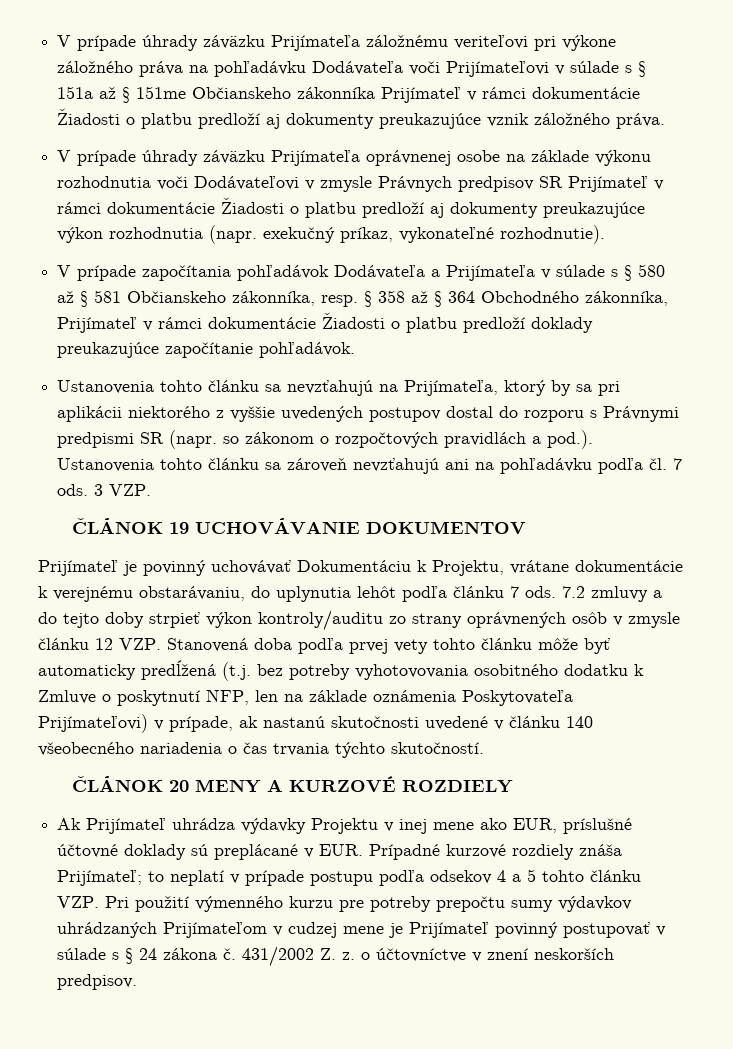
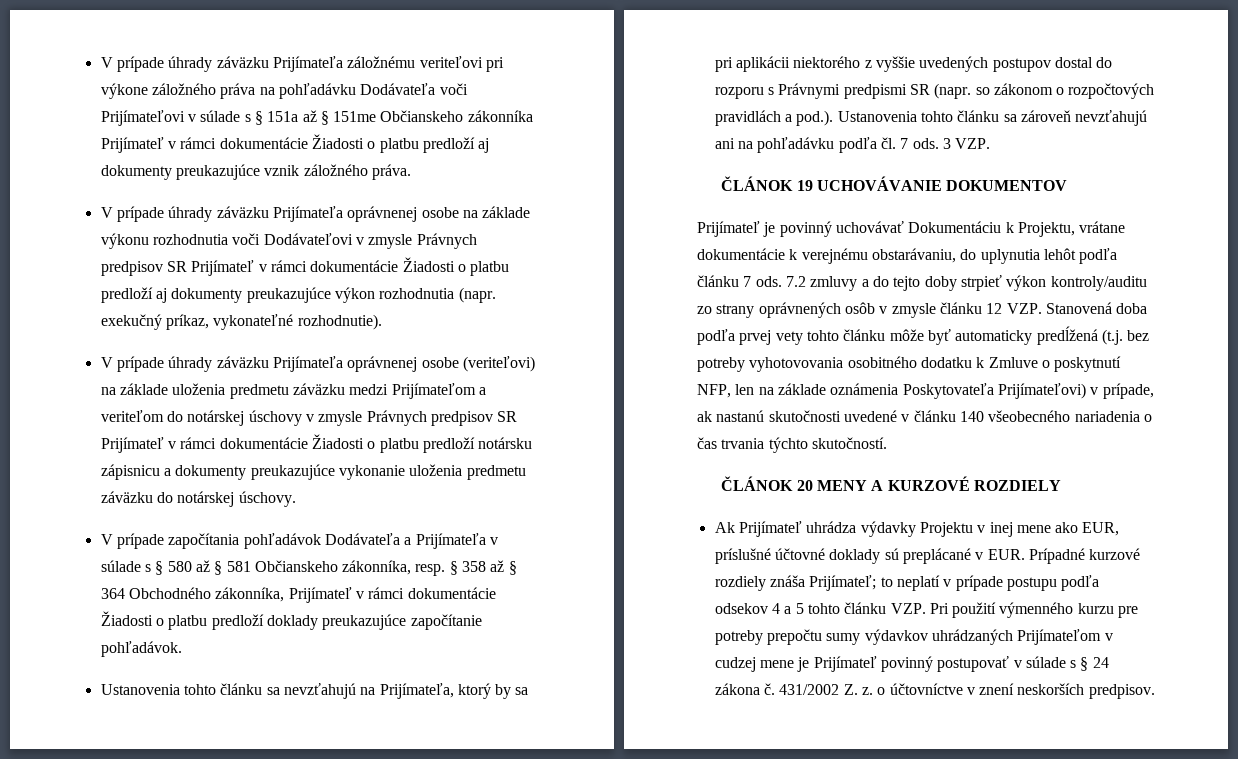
(606, 234) none -> [100,356,535,372] [100,383,486,399] [100,410,518,426] [100,434,533,453] [100,464,526,480] [100,491,296,507] // V prípade úhrady záväzku Prijímateľa oprávnenej osobe (veriteľovi) na základe uloženia predmetu záväzku medzi Prijímateľom a veriteľom do notárskej úschovy v zmysle Právnych predpisov SR Prijímateľ v rámci dokumentácie Žiadosti o platbu predloží notársku zápisnicu a dokumenty preukazujúce vykonanie uloženia predmetu záväzku do notárskej úschovy.

